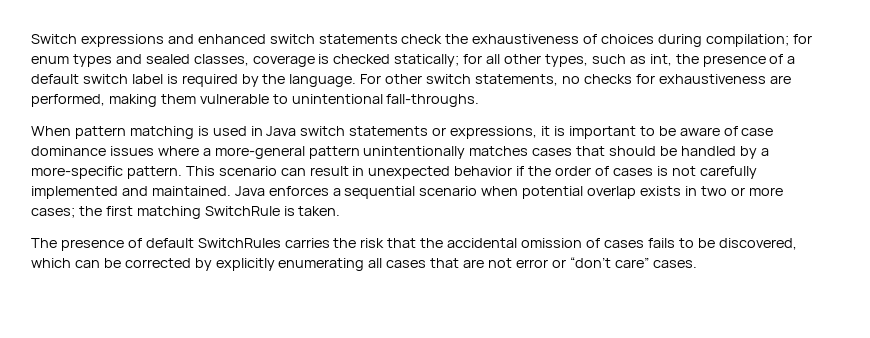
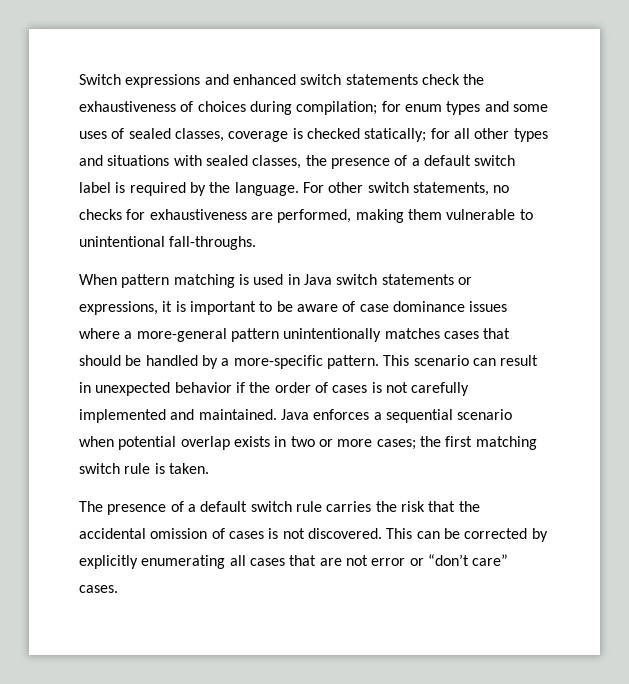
(142, 59) none -> [512,104,548,112] [79,128,125,139] some uses of
[544,54,672,67] types, such as int, -> [513,128,548,142] [79,155,302,169] types and situations with sealed classes,
[204,206,280,216] SwitchRule -> [79,463,151,474] switch rule
[145,238,281,248] default SwitchRules -> [187,501,322,512] a default switch rule
[647,238,797,250] [31,258,71,268] fails to be discovered, which -> [268,528,413,539] is not discovered. This

